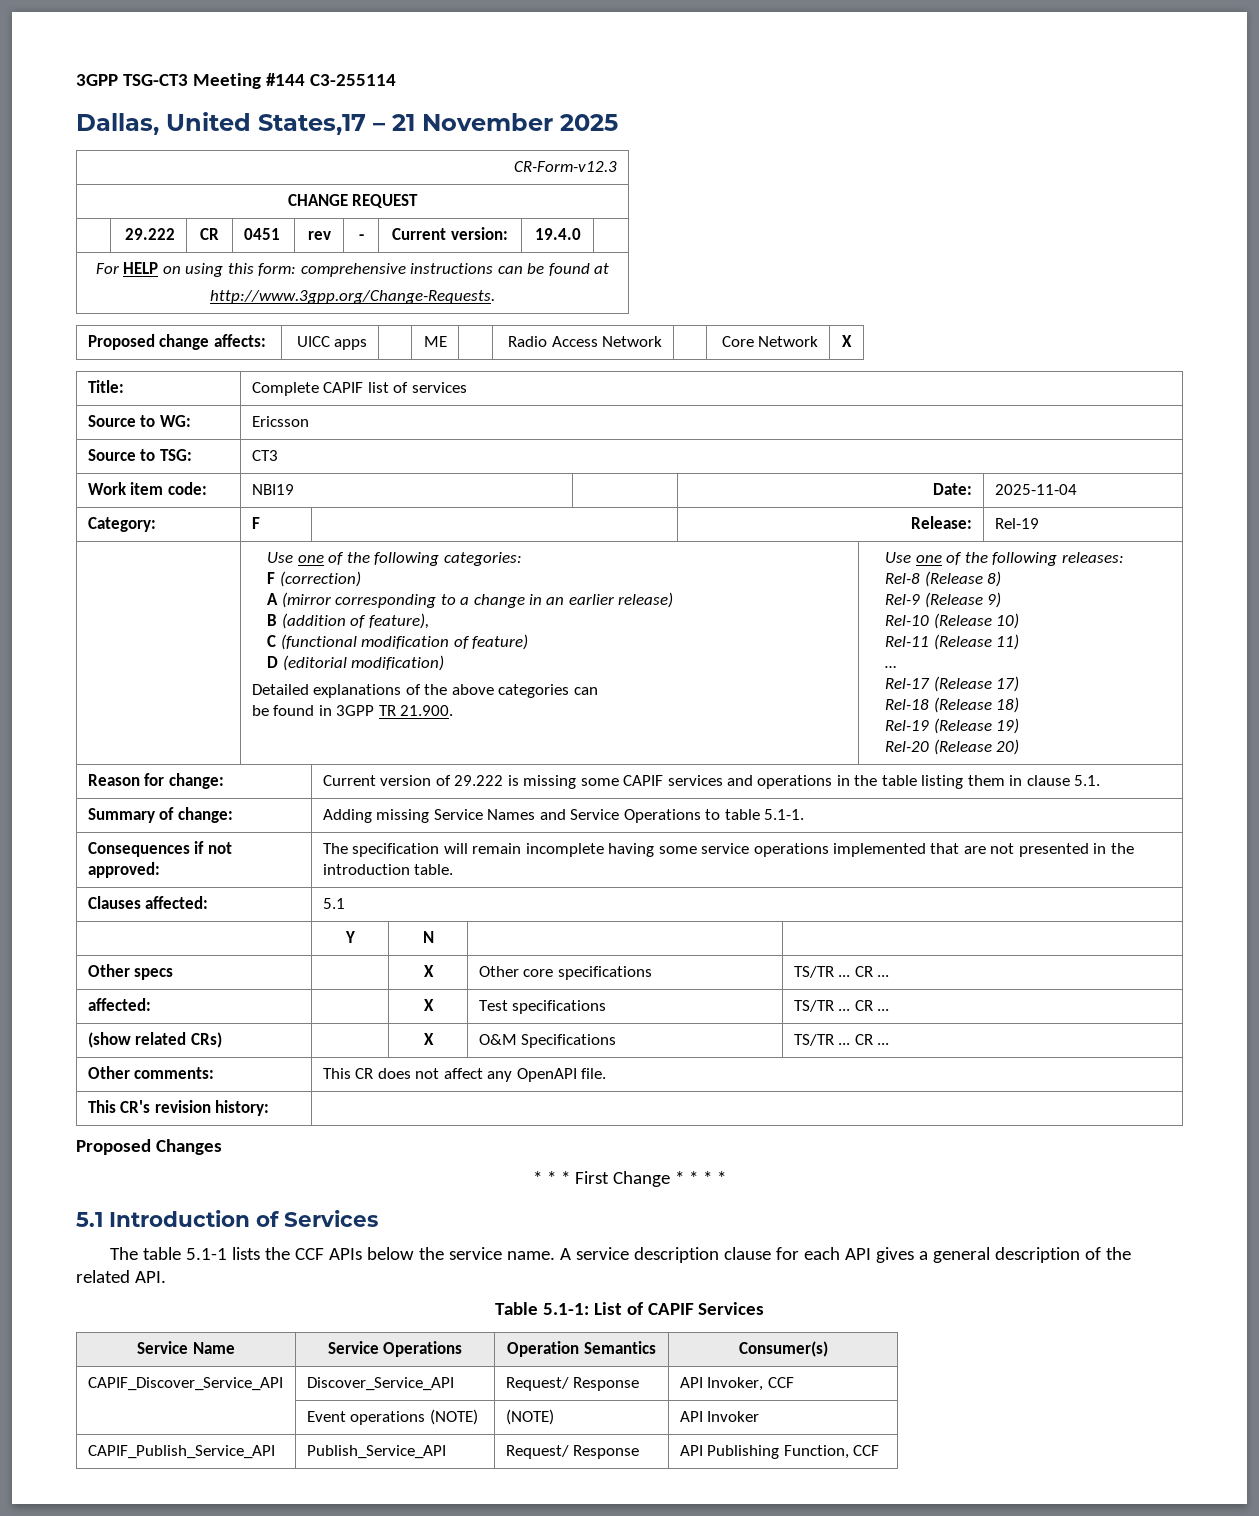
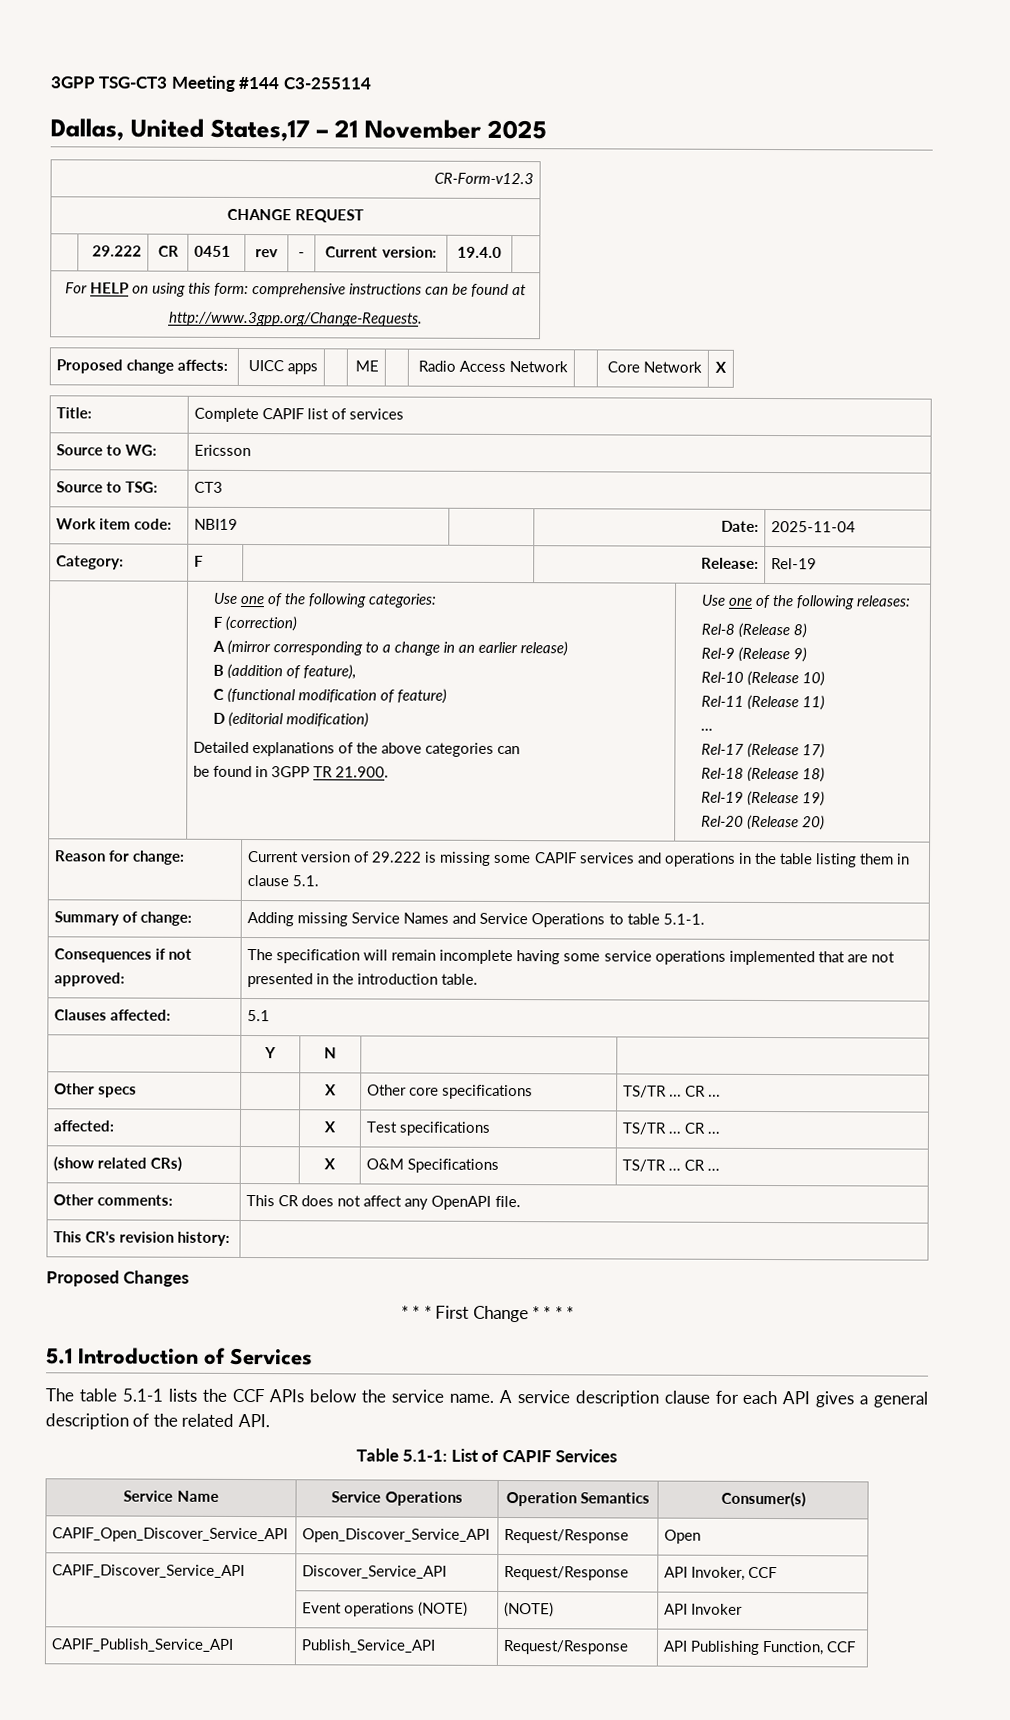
(828, 1349) none -> [52,1527,289,1543] [302,1528,491,1543] [504,1529,630,1544] [664,1529,702,1544] // CAPIF_Open_Discover_Service_API | Open_Discover_Service_API | Request/Response | Open
[505,1377,640,1391] Request/ Response -> [504,1566,630,1581] Request/Response
[505,1445,640,1459] Request/ Response -> [503,1640,630,1655] Request/Response

